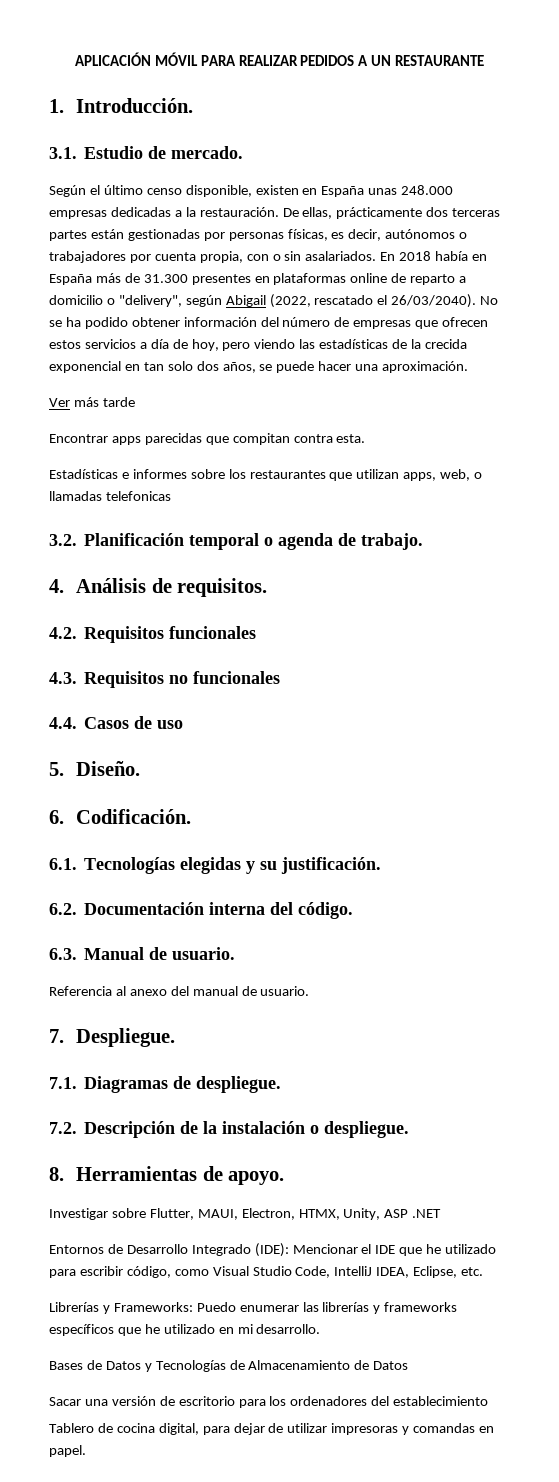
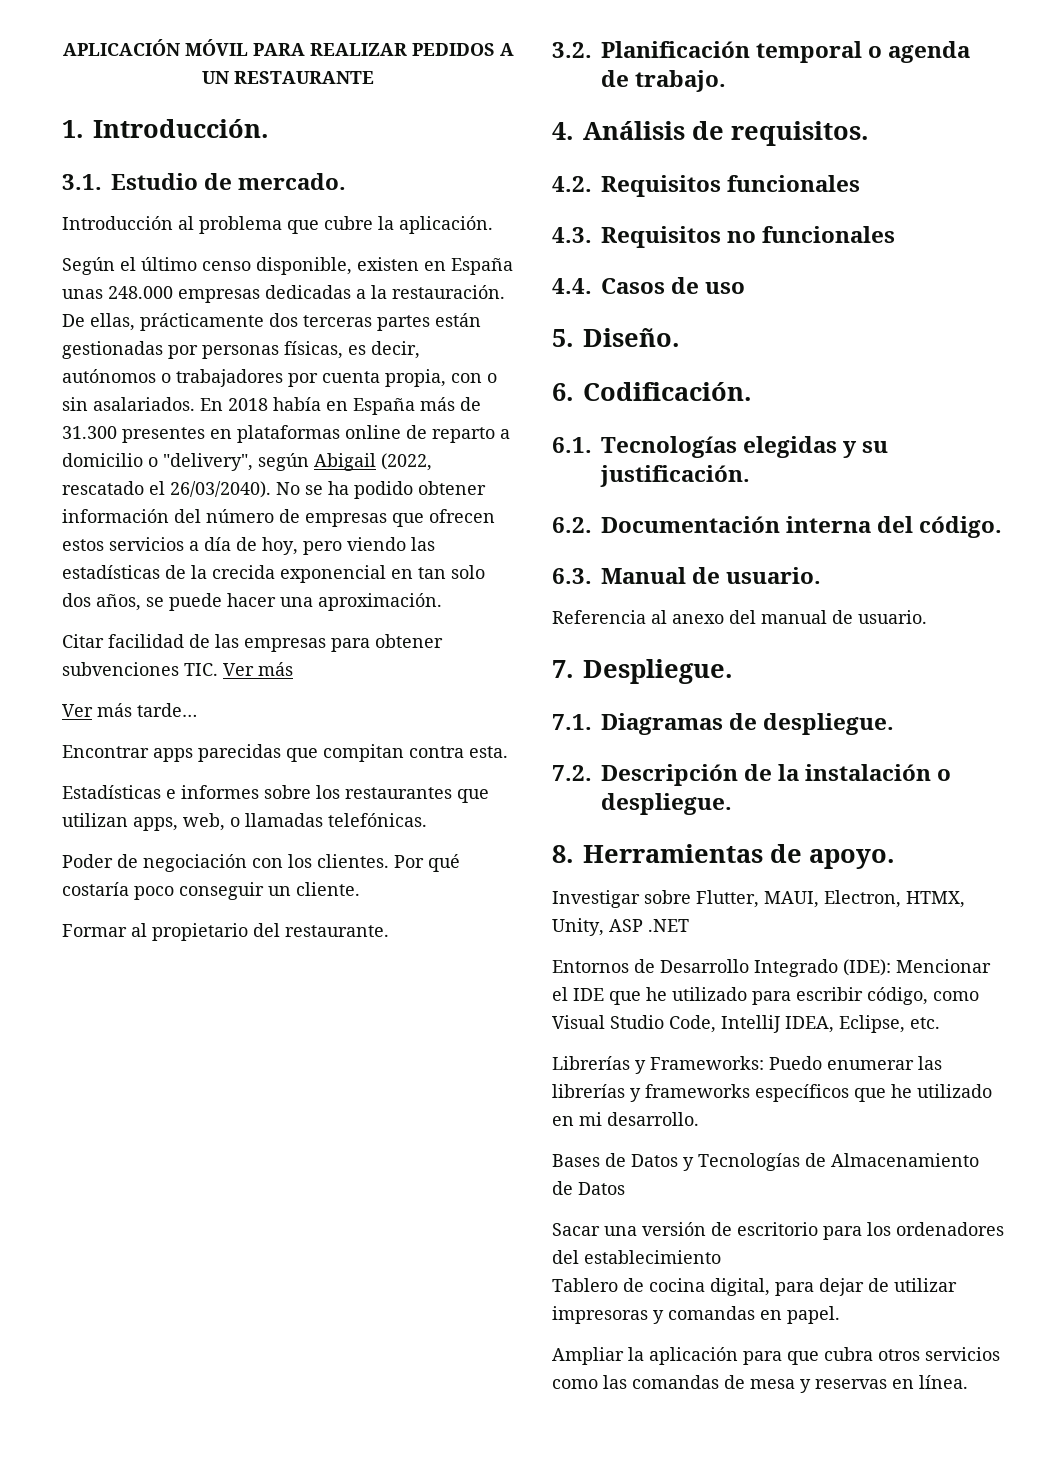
(244, 152) none -> [62,216,493,234] // Introducción al problema que cubre la aplicación.
[49,397,135,407] Ver más tarde -> [62,634,443,652] [62,662,293,676] [62,703,197,717] Citar facilidad de las empresas para obtener subvenciones TIC. Ver más // Ver más tarde…
[105,491,171,501] telefonicas -> [328,813,427,827] [62,854,460,872] [62,882,360,900] [62,923,389,941] telefónicas. // Poder de negociación con los clientes. Por qué costaría poco conseguir un cliente. // Formar al propietario del restaurante.
(86, 1451) none -> [552,1347,1000,1365] [552,1375,968,1393] // Ampliar la aplicación para que cubra otros servicios como las comandas de mesa y reservas en línea.

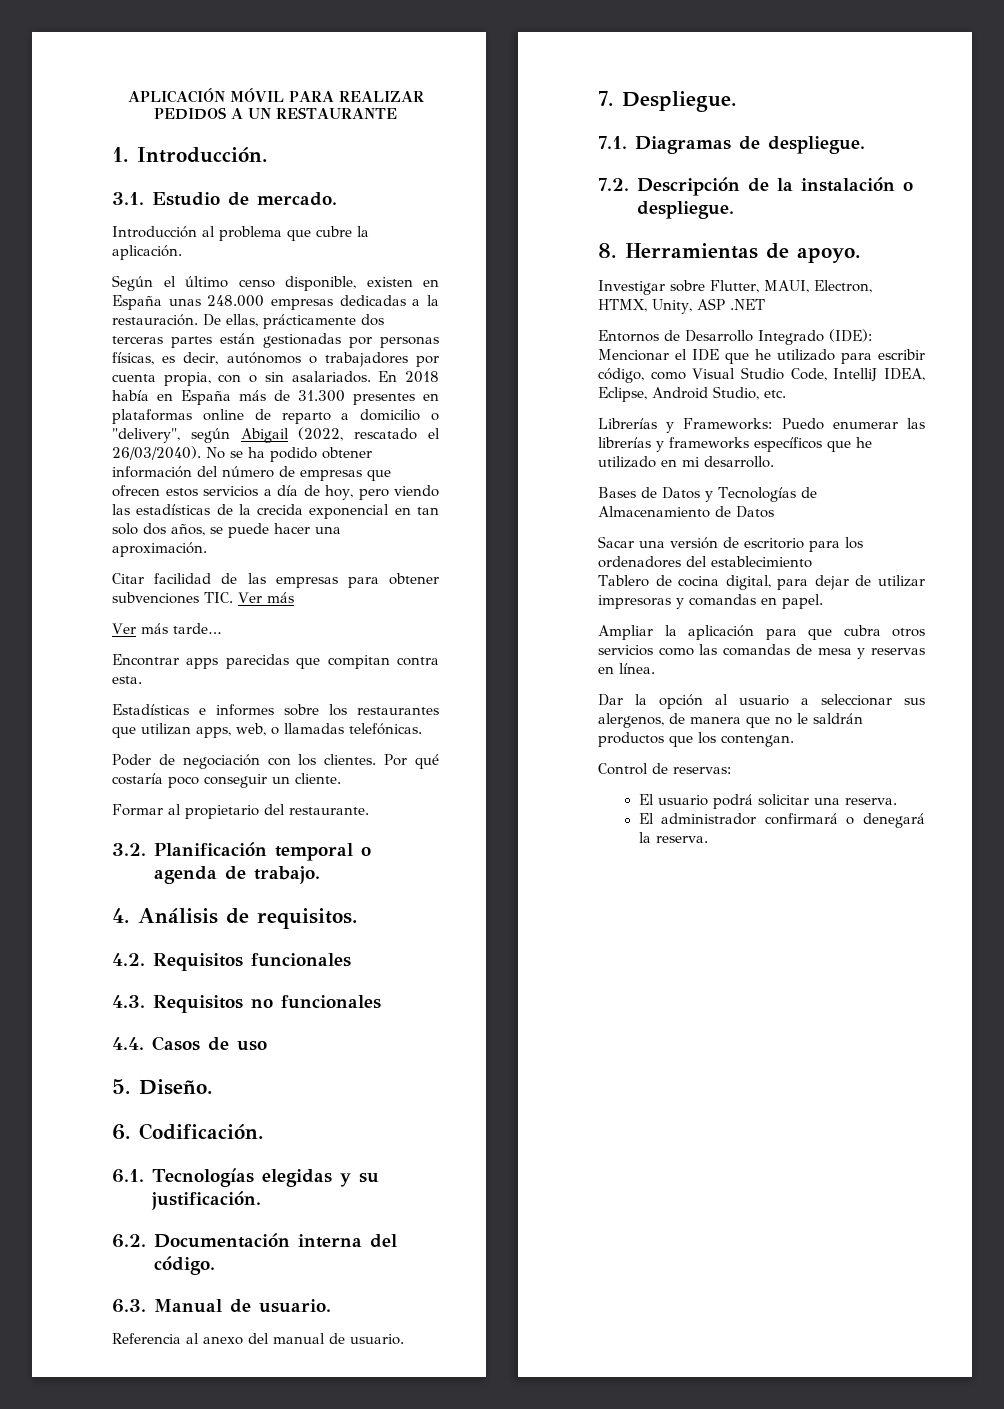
(905, 1024) none -> [652,386,759,400] Android Studio,
(968, 1382) none -> [598,694,925,709] [598,713,863,728] [598,732,794,747] [598,763,731,775] [638,794,897,809] [638,813,925,828] [638,832,708,843] // Dar la opción al usuario a seleccionar sus alergenos, de manera que no le saldrán productos que los contengan. // Control de reservas: // El usuario podrá solicitar una reserva. // El administrador confirmará o denegará la reserva.

